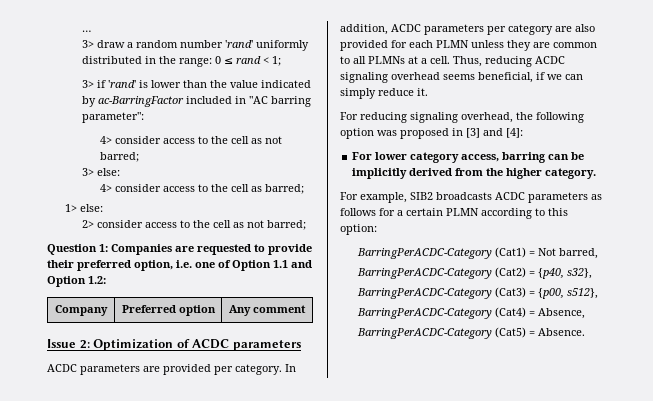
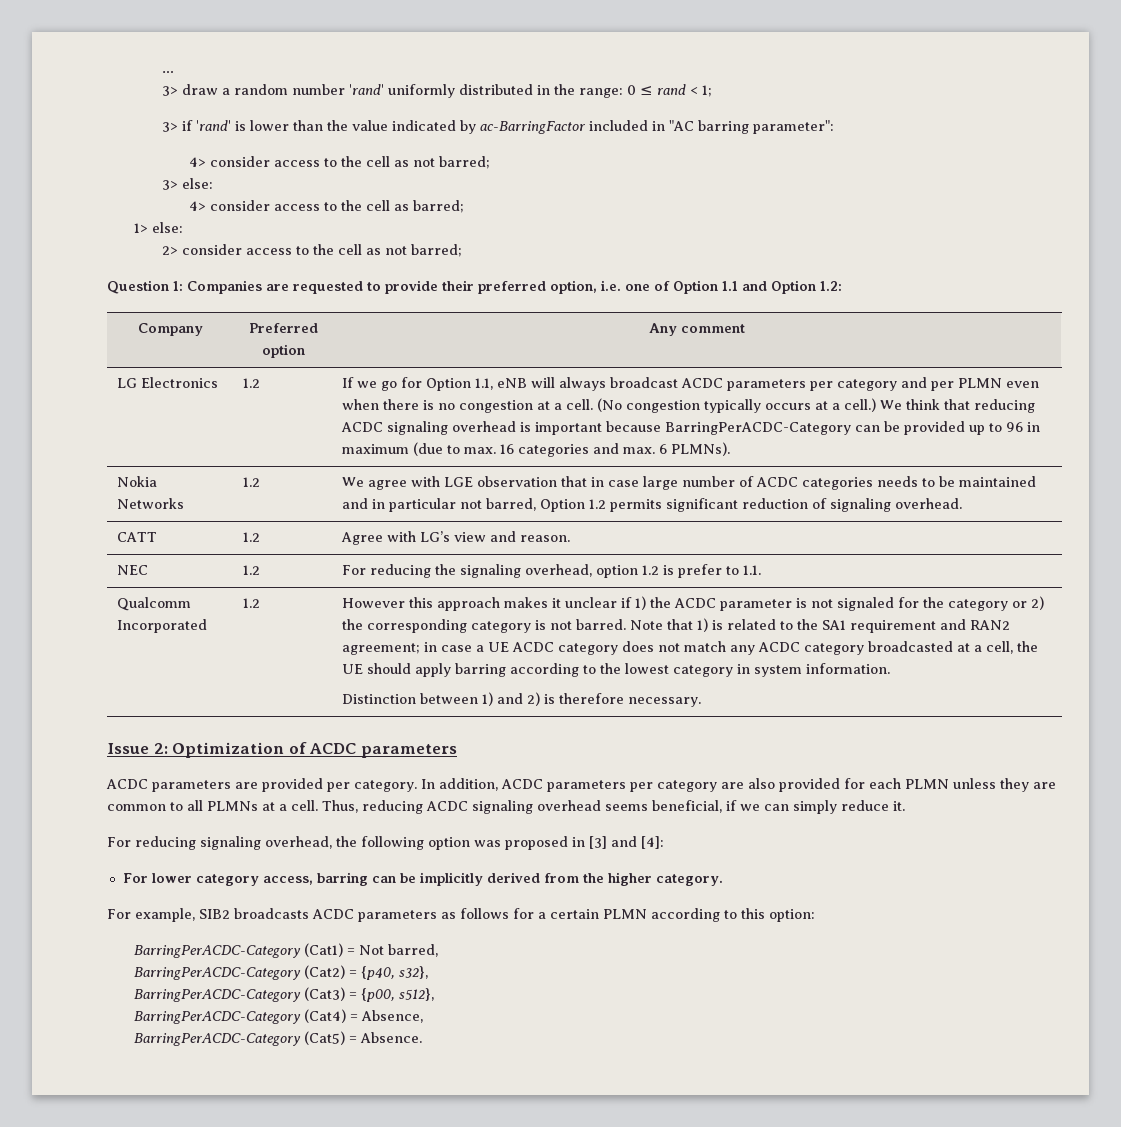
(306, 309) none -> [117,377,219,388] [243,378,261,388] [342,377,1040,391] [342,398,1036,413] [341,421,1041,435] [342,442,731,457] [117,476,158,487] [117,498,185,509] [243,477,261,487] [342,476,1037,490] [342,498,963,512] [117,532,158,542] [243,532,261,542] [341,531,571,545] [117,565,149,575] [243,565,261,575] [342,564,762,578] [117,597,192,611] [117,619,208,633] [243,598,261,608] [342,596,1045,611] [342,618,1011,633] [342,641,1039,655] [342,663,891,677] [342,692,702,707] // LG Electronics | 1.2 | If we go for Option 1.1, eNB will always broadcast ACDC parameters per category and per PLMN even when there is no congestion at a cell. (No congestion typically occurs at a cell.) We think that reducing ACDC signaling overhead is important because BarringPerACDC-Category can be provided up to 96 in maximum (due to max. 16 categories and max. 6 PLMNs). // Nokia Networks | 1.2 | We agree with LGE observation that in case large number of ACDC categories needs to be maintained and in particular not barred, Option 1.2 permits significant reduction of signaling overhead. // CATT | 1.2 | Agree with LG’s view and reason. // NEC | 1.2 | For reducing the signaling overhead, option 1.2 is prefer to 1.1. // Qualcomm Incorporated | 1.2 | However this approach makes it unclear if 1) the ACDC parameter is not signaled for the category or 2) the corresponding category is not barred. Note that 1) is related to the SA1 requirement and RAN2 agreement; in case a UE ACDC category does not match any ACDC category broadcasted at a cell, the UE should apply barring according to the lowest category in system information. // Distinction between 1) and 2) is therefore necessary.

